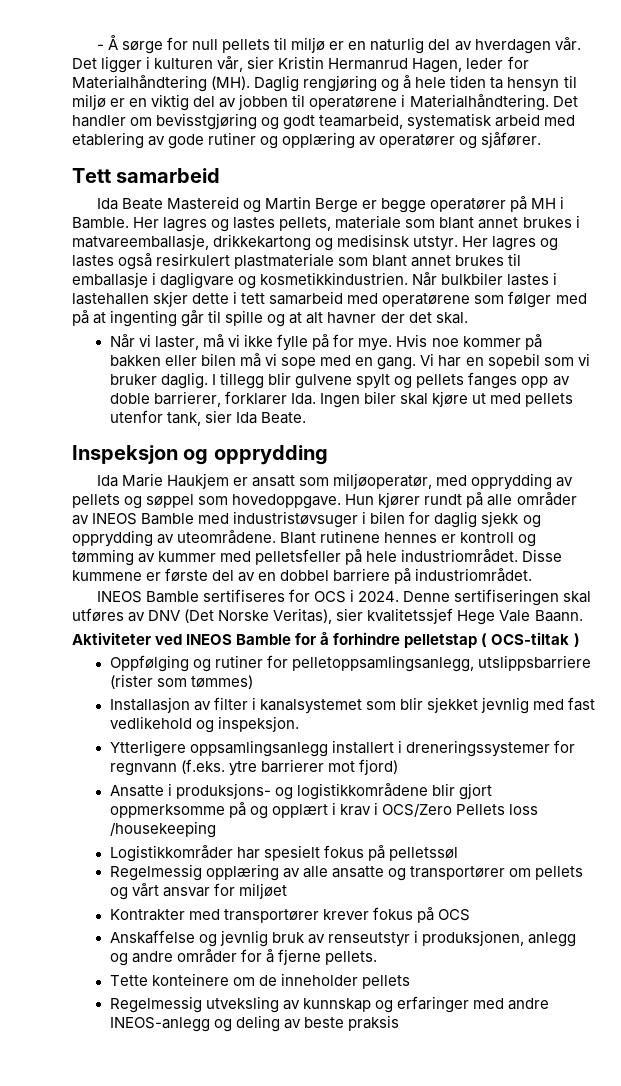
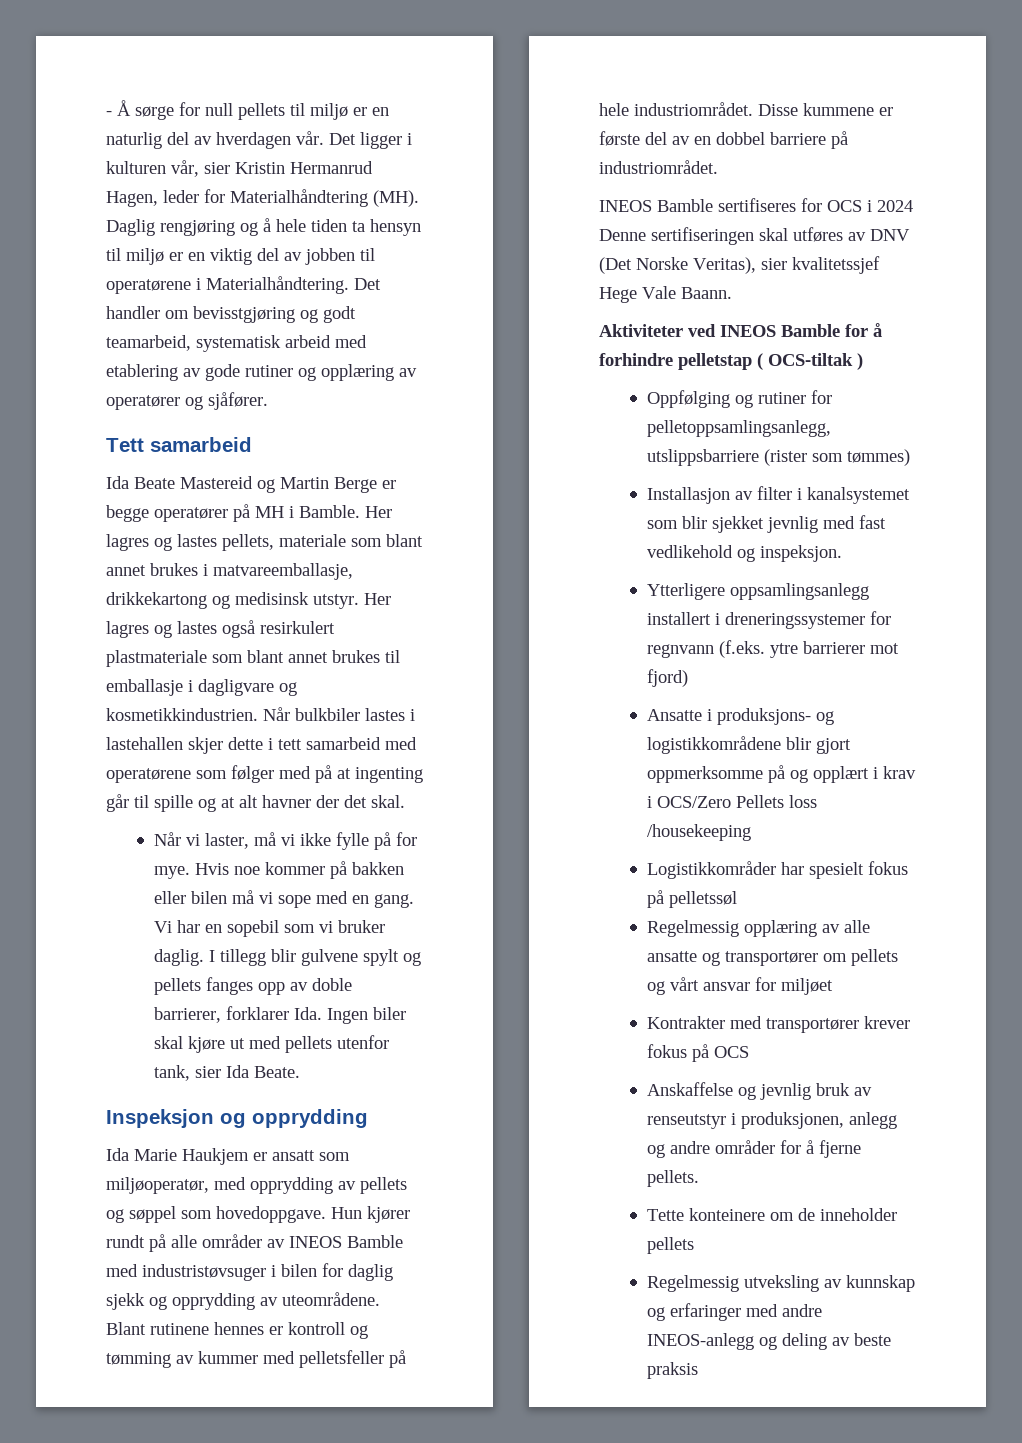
[358,591,400,602] 2024. -> [877,200,913,212] 2024

